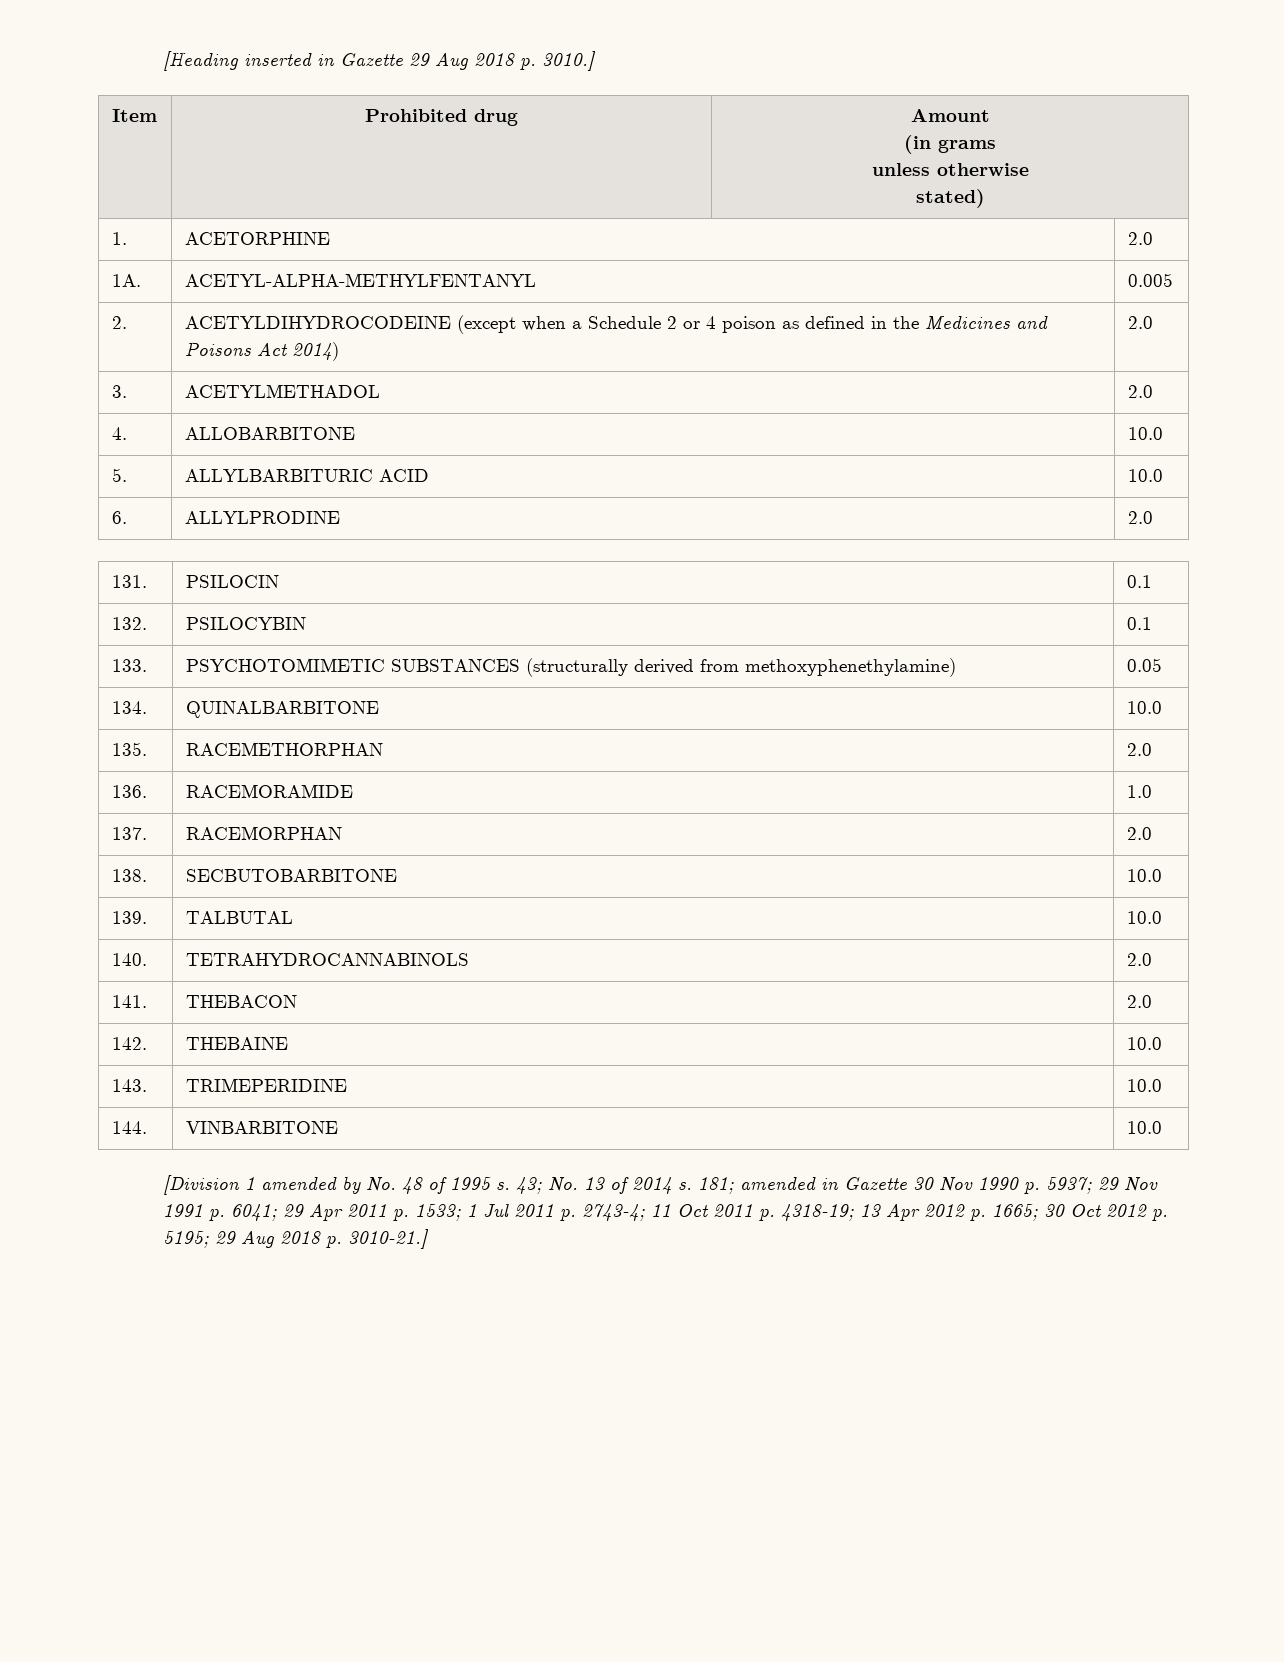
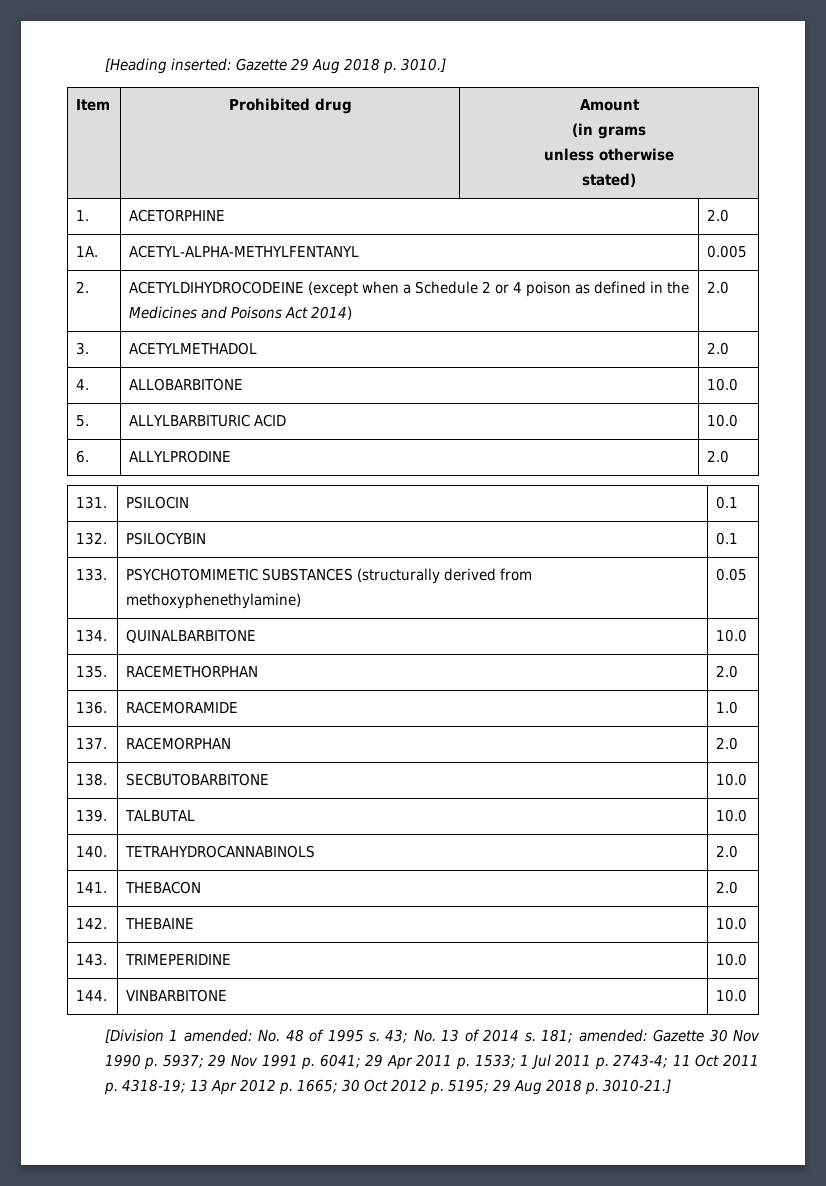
[244,53,336,66] inserted in -> [170,58,232,71] inserted:
[261,1176,362,1194] amended by -> [183,1029,253,1042] amended:
[740,1177,840,1190] amended in -> [578,1029,648,1042] amended:

